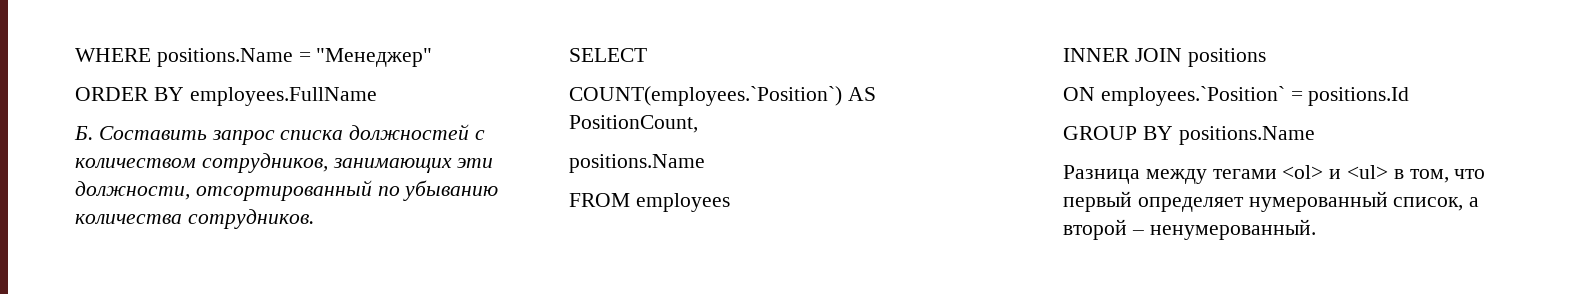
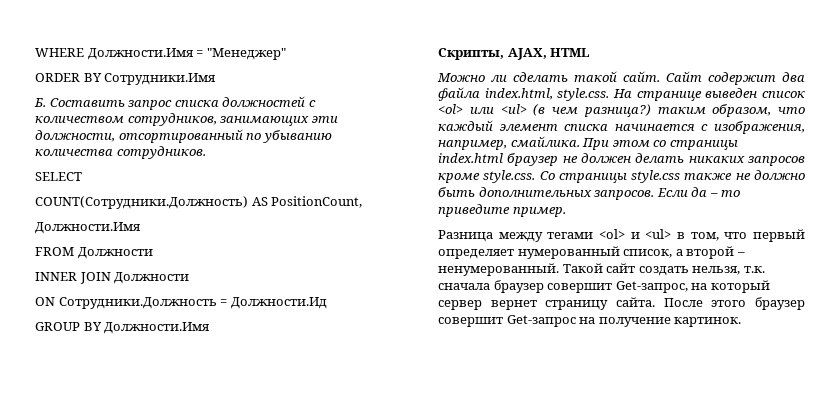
[156,48,293,67] positions.Name -> [87,48,194,60] Должности.Имя
[189,87,377,106] employees.FullName -> [104,73,217,85] Сотрудники.Имя
[569,86,842,106] COUNT(employees.`Position`) -> [35,196,248,209] COUNT(Сотрудники.Должность)
[569,154,705,173] positions.Name -> [35,222,141,234] Должности.Имя
[635,193,730,212] employees -> [77,247,153,259] Должности
[1187,48,1266,67] positions -> [114,272,190,284] Должности
[1100,86,1410,106] employees.`Position` = positions.Id -> [58,297,327,309] Сотрудники.Должность = Должности.Ид
[1178,126,1315,145] positions.Name -> [104,322,211,334] [438,48,591,60] [437,71,805,85] [438,87,805,101] [438,104,805,117] [438,120,805,134] [438,136,738,150] [438,153,805,166] [438,170,805,183] [438,187,741,200] [438,204,566,217] Должности.Имя // Скрипты, AJAX, HTML // Можно ли сделать такой сайт. Сайт содержит два файла index.html, style.css. На странице выведен список <ol> или <ul> (в чем разница?) таким образом, что каждый элемент списка начинается с изображения, например, смайлика. При этом со страницы index.html браузер не должен делать никаких запросов кроме style.css. Со страницы style.css также не должно быть дополнительных запросов. Если да – то приведите пример.
(1316, 229) none -> [562,263,765,276] [438,280,770,293] [438,297,805,310] [438,315,742,327] Такой сайт создать нельзя, т.к. сначала браузер совершит Get-запрос, на который сервер вернет страницу сайта. После этого браузер совершит Get-запрос на получение картинок.

